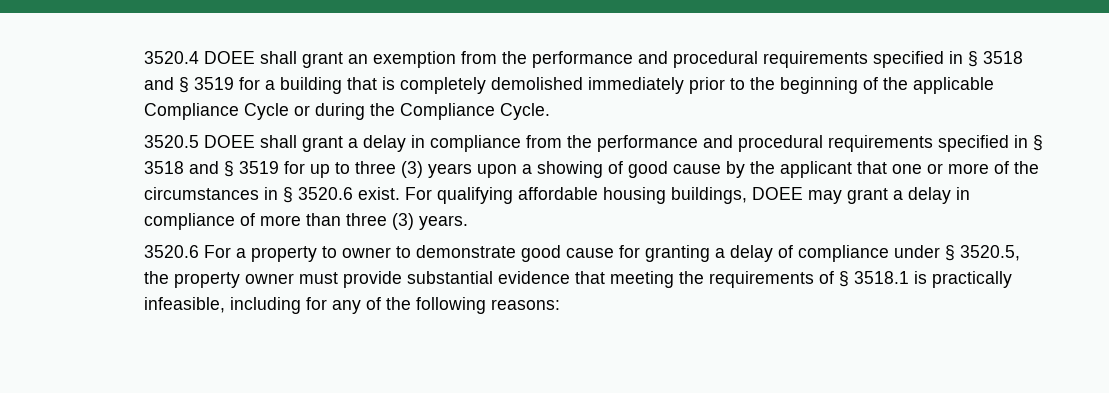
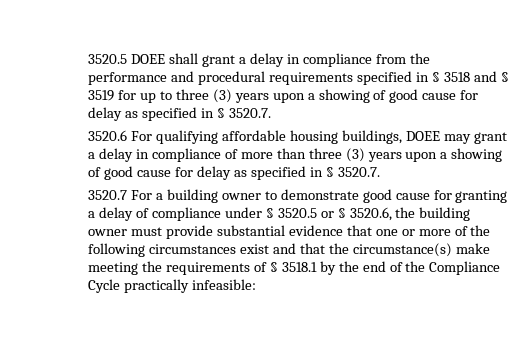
[144,51,1024,68] [144,77,995,94] [144,103,551,120] 3520.4 DOEE shall grant an exemption from the performance and procedural requirements specified in § 3518 and § 3519 for a building that is completely demolished immediately prior to the beginning of the applicable Compliance Cycle or during the Compliance Cycle. // -> (88, 59) none
[726,161,1040,178] [144,187,401,203] by the applicant that one or more of the circumstances in § 3520.6 exist. -> [460,90,479,100] [88,107,271,121] [88,130,128,141] for delay as specified in § 3520.7. // 3520.6
[419,215,469,230] [144,245,338,262] years. // 3520.6 For a property to -> [367,148,503,162] [88,166,380,180] [88,189,219,203] years upon a showing of good cause for delay as specified in § 3520.7. // 3520.7 For a building
[960,245,1021,261] [144,271,241,288] 3520.5, the property -> [277,207,471,221] 3520.5 or § 3520.6, the building
(606, 277) none -> [375,225,491,236] [88,243,490,257] one or more of the following circumstances exist and that the circumstance(s) make
[914,271,1013,288] [144,297,561,314] is practically infeasible, including for any of the following reasons: -> [319,261,501,275] [88,279,257,293] by the end of the Compliance Cycle practically infeasible:

